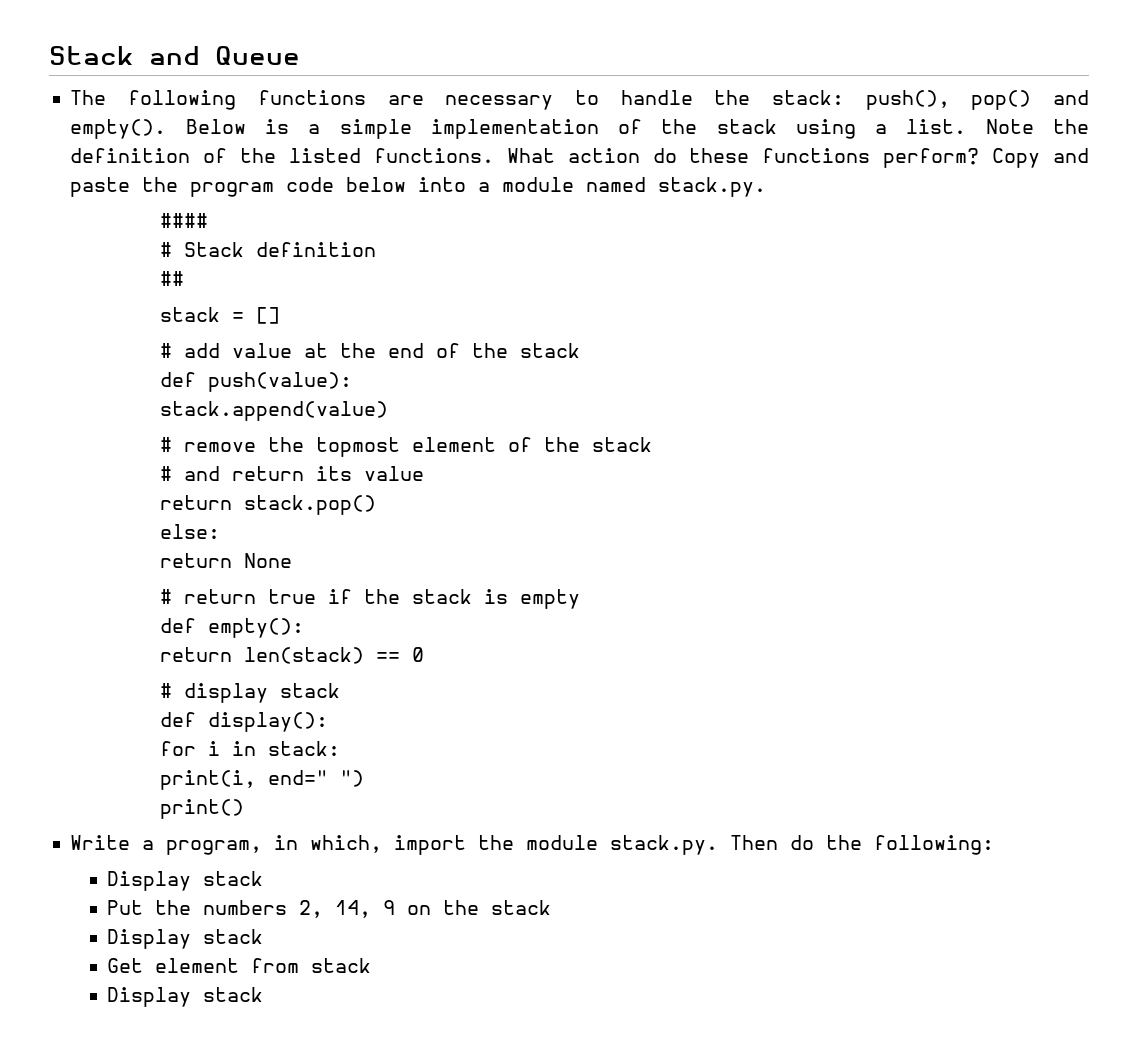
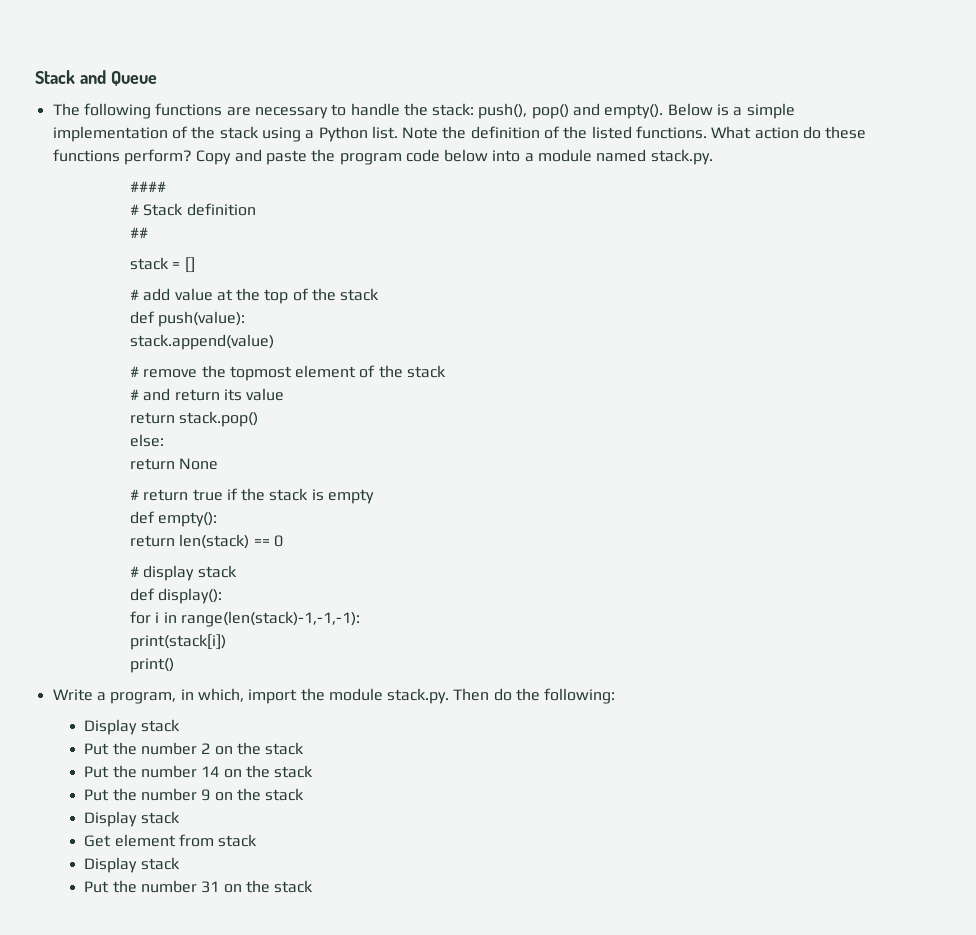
(888, 129) none -> [318,126,368,142] Python
[387,343,424,358] end -> [264,289,289,304] top
[267,741,340,756] [159,770,364,790] stack: // print(i, end=" ") -> [180,611,360,627] [129,634,226,650] range(len(stack)-1,-1,-1): // print(stack[i])
[203,900,372,918] numbers 2, 14, -> [140,742,305,755] [84,765,314,778] [84,788,197,801] number 2 on the stack // Put the number 14 on the stack // Put the number
(264, 994) none -> [84,880,314,893] // Put the number 31 on the stack

